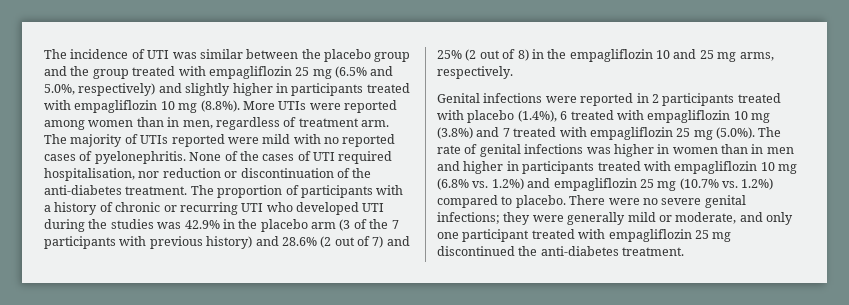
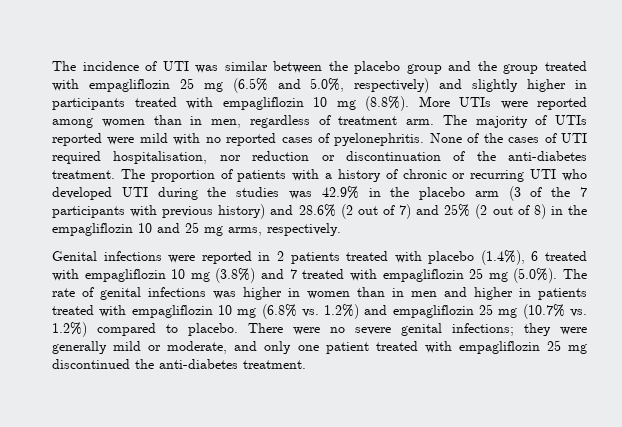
[300,185,373,198] participants -> [237,170,287,182] patients
[662,93,735,106] participants -> [290,252,340,264] patients
[522,161,595,174] participants -> [538,288,587,300] patients
[462,229,530,242] participant -> [325,342,369,354] patient

